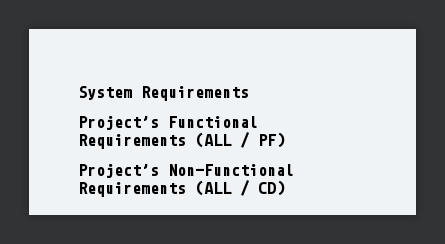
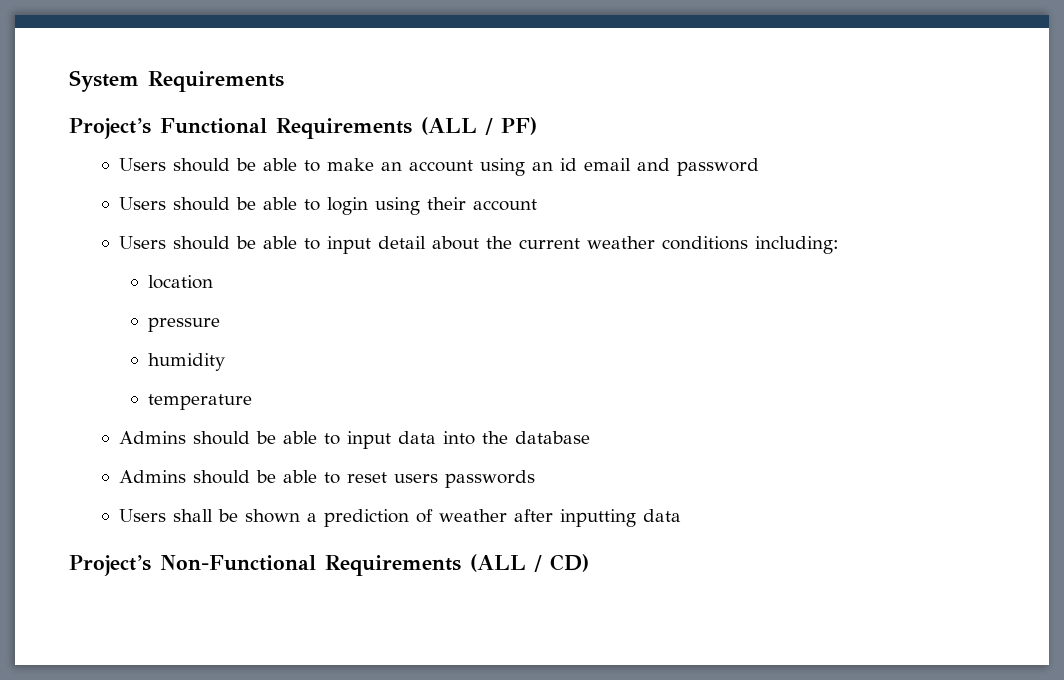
(285, 140) none -> [118,158,759,176] [118,197,537,215] [118,236,839,254] [147,275,213,289] [147,317,220,332] [147,353,225,371] [147,394,252,410] [118,431,590,449] [118,470,535,488] [118,509,681,527] // Users should be able to make an account using an id email and password // Users should be able to login using their account // Users should be able to input detail about the current weather conditions including: // location // pressure // humidity // temperature // Admins should be able to input data into the database // Admins should be able to reset users passwords // Users shall be shown a prediction of weather after inputting data

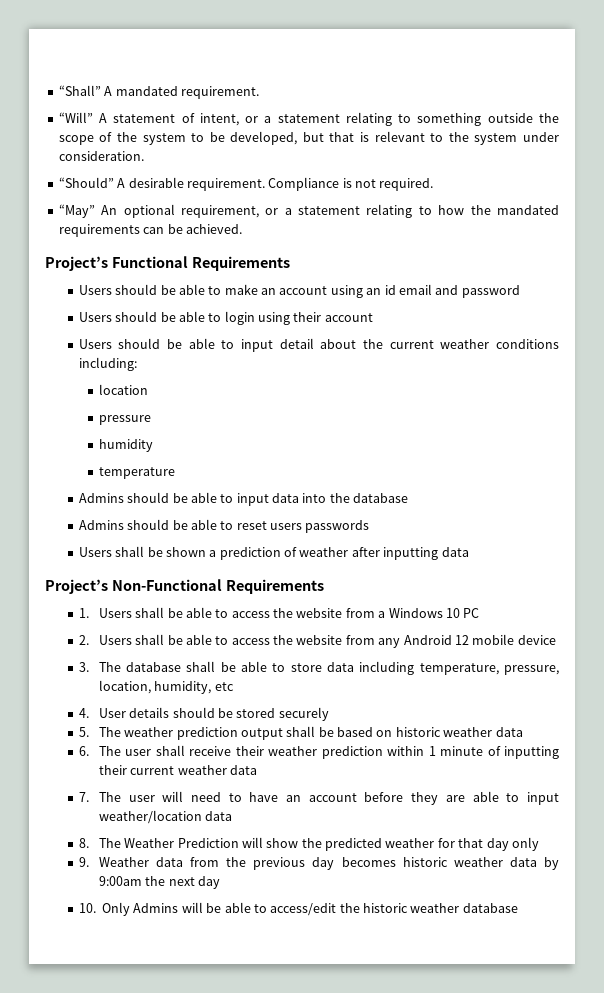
[69,70,284,92] System Requirements -> [58,85,259,99] [58,112,559,126] [58,131,559,145] [58,151,144,161] [58,177,434,191] [58,204,559,218] [58,224,242,237] “Shall” A mandated requirement. // “Will” A statement of intent, or a statement relating to something outside the scope of the system to be developed, but that is relevant to the system under consideration. // “Should” A desirable requirement. Compliance is not required. // “May” An optional requirement, or a statement relating to how the mandated requirements can be achieved.
[421,117,537,135] (ALL / PF) -> (290, 263) none
[470,554,589,572] (ALL / CD) -> [78,607,480,618] [78,634,556,648] [78,661,559,675] [98,680,234,694] [78,707,329,721] [78,726,523,740] [78,745,559,759] [98,765,257,775] [78,791,559,805] [98,810,233,824] [78,837,539,851] [78,857,559,870] [98,876,220,889] [78,902,518,916] // 1. Users shall be able to access the website from a Windows 10 PC // 2. Users shall be able to access the website from any Android 12 mobile device // 3. The database shall be able to store data including temperature, pressure, location, humidity, etc // 4. User details should be stored securely // 5. The weather prediction output shall be based on historic weather data // 6. The user shall receive their weather prediction within 1 minute of inputting their current weather data // 7. The user will need to have an account before they are able to input weather/location data // 8. The Weather Prediction will show the predicted weather for that day only // 9. Weather data from the previous day becomes historic weather data by 9:00am the next day // 10. Only Admins will be able to access/edit the historic weather database

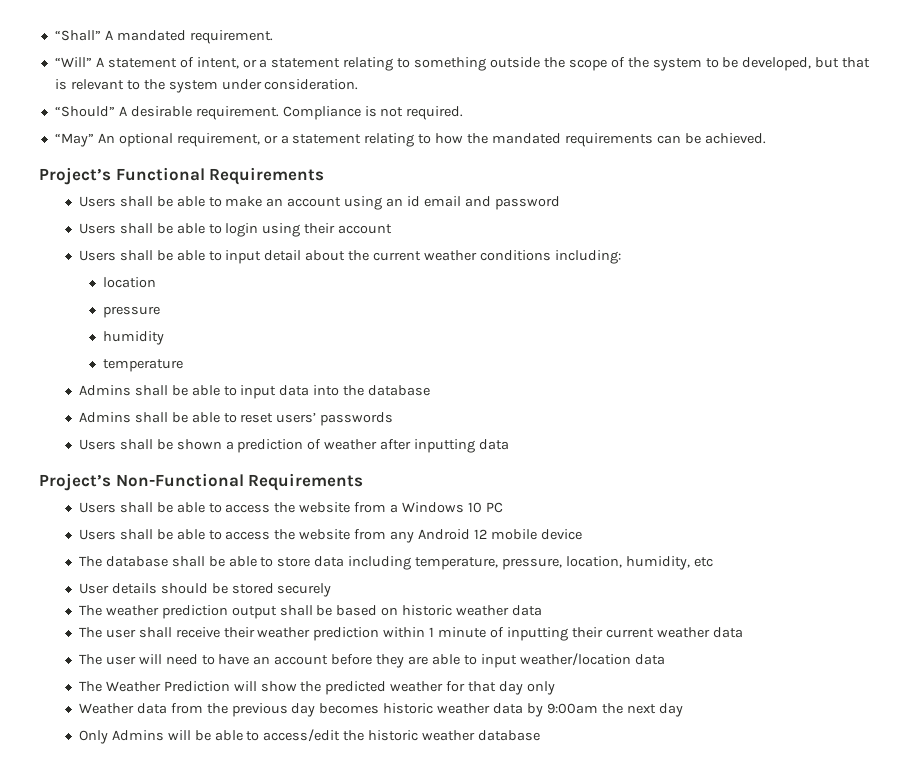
[115,284,158,295] should -> [119,196,153,207] shall
[115,311,158,322] should -> [119,223,153,234] shall
[118,338,161,349] should -> [119,250,153,261] shall
[127,492,170,503] should -> [134,385,168,396] shall
[127,519,170,530] should -> [134,412,168,423] shall
[270,523,303,530] users -> [276,412,317,423] users’
[78,608,89,618] 1. -> (364, 482) none
[78,635,89,645] 2. -> (503, 507) none
[78,662,89,672] 3. -> (582, 534) none
[78,708,89,718] 4. -> (713, 562) none
[78,727,89,737] 5. -> (332, 590) none
[78,746,89,756] 6. -> (543, 610) none
[78,792,89,802] 7. -> (743, 632) none
[78,838,89,848] 8. -> (665, 659) none
[78,857,89,867] 9. -> (555, 688) none
[78,903,96,913] 10. -> (683, 710) none

